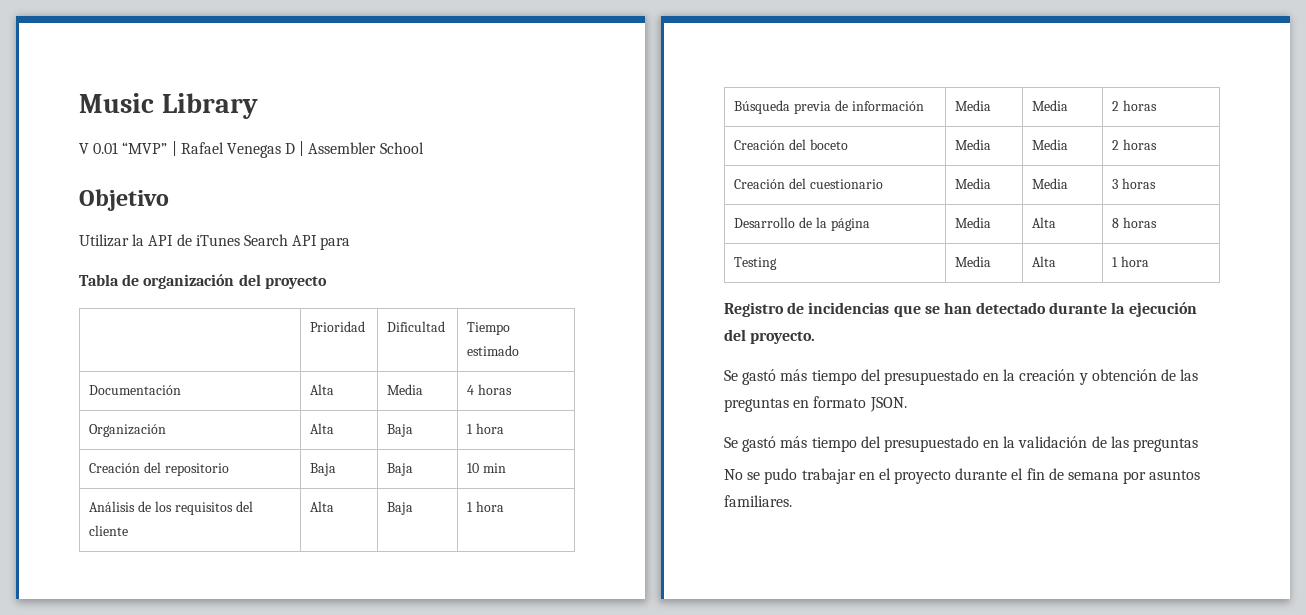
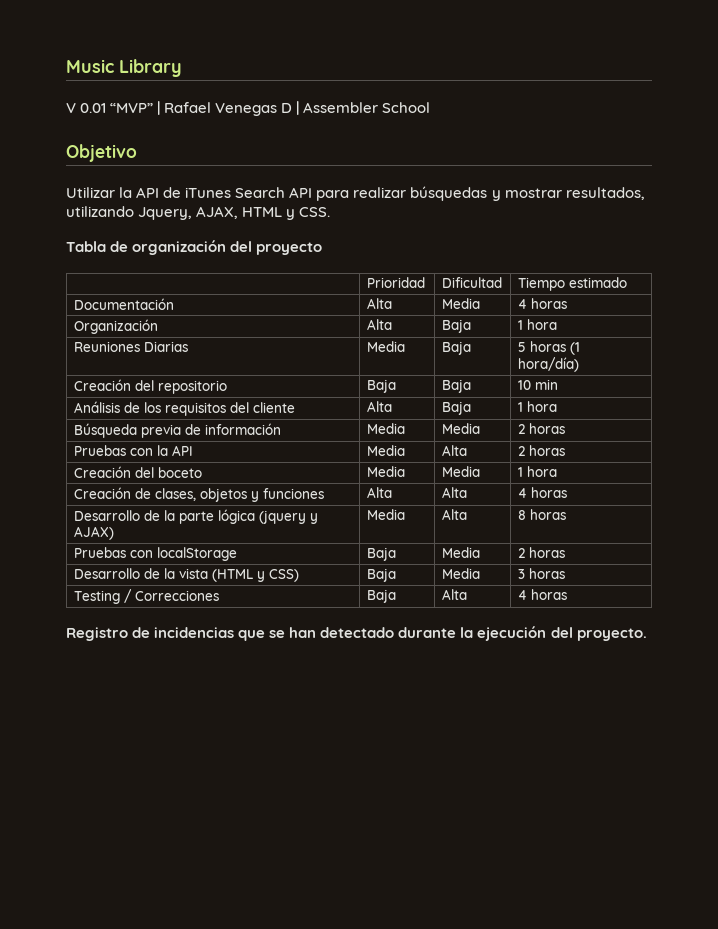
(351, 243) none -> [353,186,645,201] [66,206,331,220] realizar búsquedas y mostrar resultados, utilizando Jquery, AJAX, HTML y CSS.
(505, 428) none -> [73,341,188,352] [366,341,405,352] [441,341,471,355] [517,341,580,355] [517,357,579,372] // Reuniones Diarias | Media | Baja | 5 horas (1 hora/día)
(1158, 105) none -> [73,445,193,456] [366,445,405,456] [441,445,467,456] [517,445,565,456] // Pruebas con la API | Media | Alta | 2 horas
[1112,139,1158,150] [734,178,883,189] [955,178,992,189] [1032,178,1069,189] [1112,178,1157,189] [734,217,870,231] 2 horas // Creación del cuestionario | Media | Media | 3 horas // Desarrollo de la página -> [517,466,557,477] [73,487,324,502] [366,487,392,498] [441,487,467,498] [517,487,567,498] [73,509,318,524] [73,526,114,540] 1 hora // Creación de clases, objetos y funciones | Alta | Alta | 4 horas // Desarrollo de la parte lógica (jquery y AJAX)
[734,257,778,270] [955,256,992,267] [1032,256,1057,267] [1112,256,1150,267] Testing | Media | Alta | 1 hora -> [73,547,237,561] [366,547,396,561] [441,547,480,558] [517,547,565,558] [73,568,299,582] [366,568,396,582] [441,568,480,579] [517,568,565,579] [73,589,219,604] [366,589,396,603] [441,589,467,600] [517,589,567,600] Pruebas con localStorage | Baja | Media | 2 horas // Desarrollo de la vista (HTML y CSS) | Baja | Media | 3 horas // Testing / Correcciones | Baja | Alta | 4 horas
[724,369,1199,385] [724,396,907,412] [724,436,1199,452] [724,468,1201,484] [724,495,792,507] // Se gastó más tiempo del presupuestado en la creación y obtención de las preguntas en formato JSON. // Se gastó más tiempo del presupuestado en la validación de las preguntas // No se pudo trabajar en el proyecto durante el fin de semana por asuntos familiares. -> (647, 634) none

